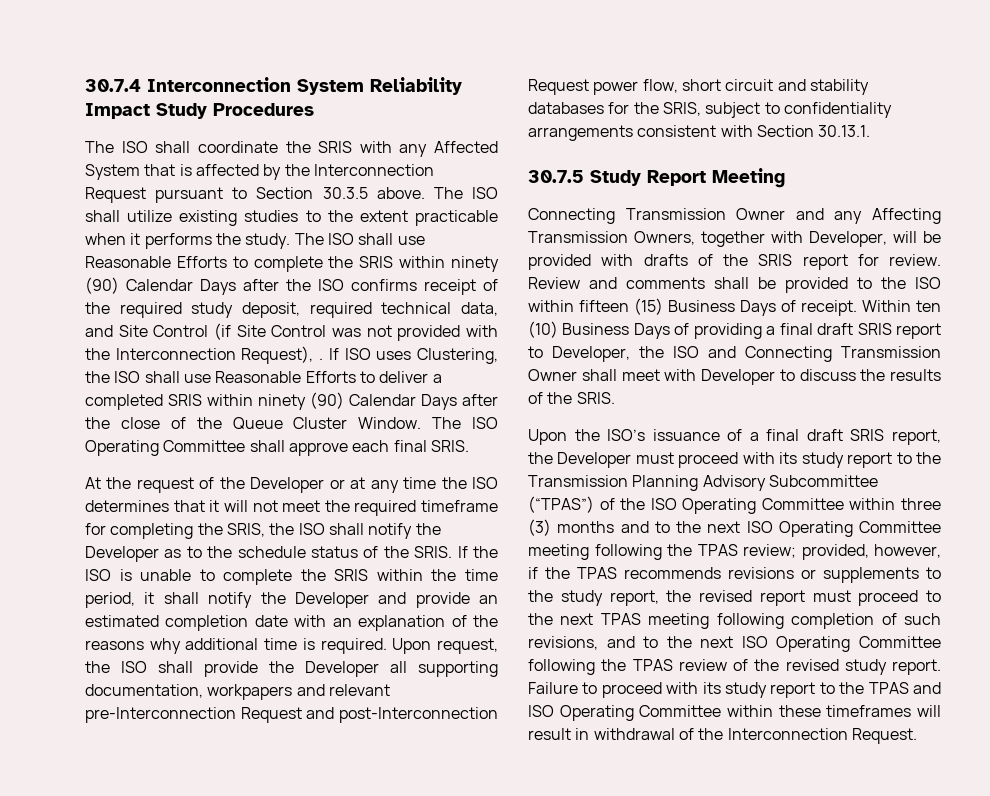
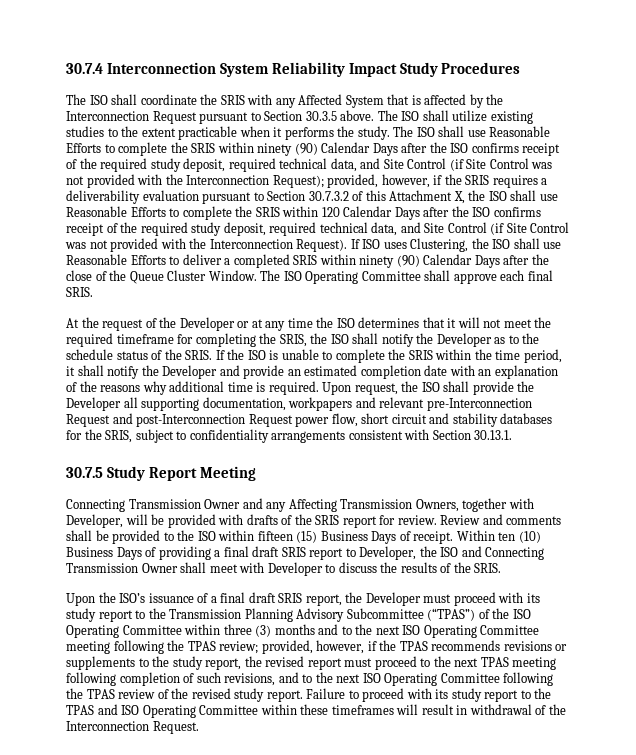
[241,346,324,364] Request), . -> [272,174,548,188] [66,190,558,204] [66,206,541,220] [66,222,570,236] [65,238,348,252] Request); provided, however, if the SRIS requires a deliverability evaluation pursuant to Section 30.7.3.2 of this Attachment X, the ISO shall use Reasonable Efforts to complete the SRIS within 120 Calendar Days after the ISO confirms receipt of the required study deposit, required technical data, and Site Control (if Site Control was not provided with the Interconnection Request).

